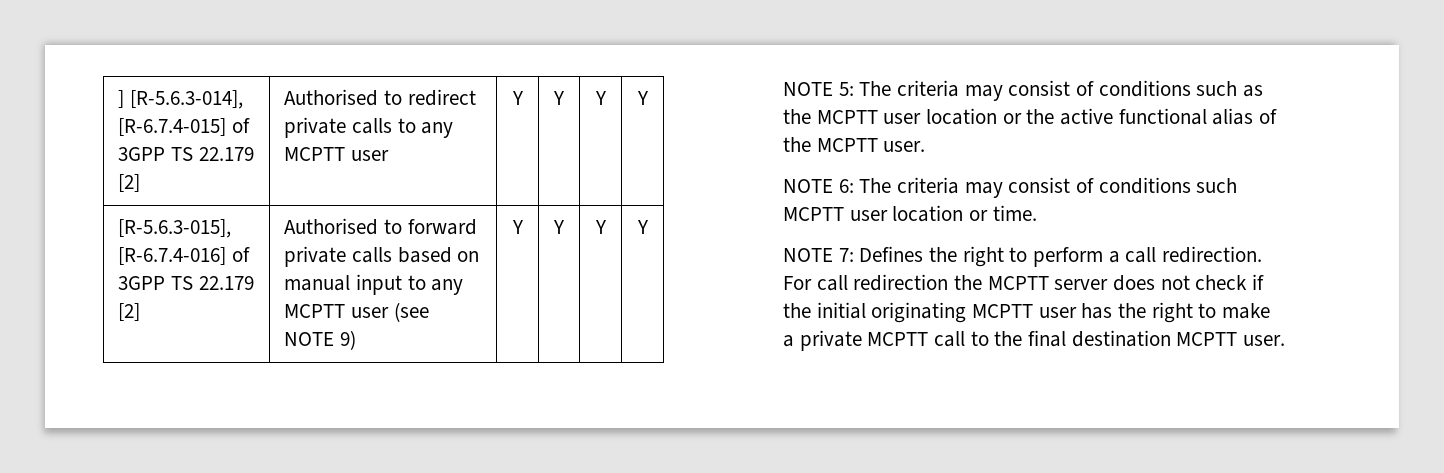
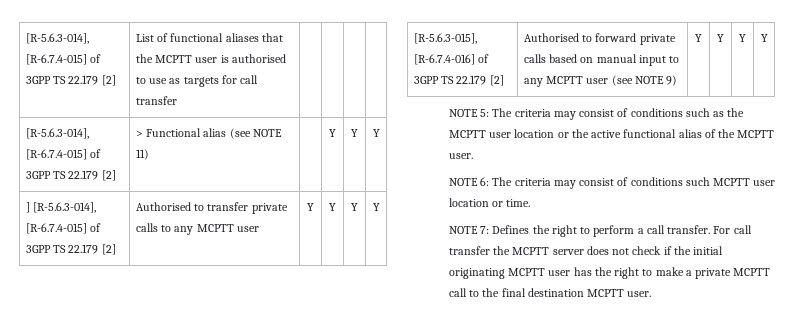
(118, 99) none -> [25,33,89,44] [25,54,102,65] [25,75,116,86] [135,33,283,42] [135,54,286,63] [135,75,259,87] [135,96,177,105] [25,128,89,139] [25,149,102,160] [25,170,116,181] [135,128,282,139] [135,149,149,160] [329,129,336,137] [351,129,358,137] [372,129,380,137] [R-5.6.3-014], [R-6.7.4-015] of 3GPP TS 22.179 [2] | List of functional aliases that the MCPTT user is authorised to use as targets for call transfer | | | | // [R-5.6.3-014], [R-6.7.4-015] of 3GPP TS 22.179 [2] | > Functional alias (see NOTE 11) | | Y | Y | Y //
[407,89,476,106] redirect -> [207,202,249,211] transfer
[1161,246,1262,263] redirection. -> [667,225,711,234] transfer.
[853,274,949,291] redirection -> [448,246,490,255] transfer

